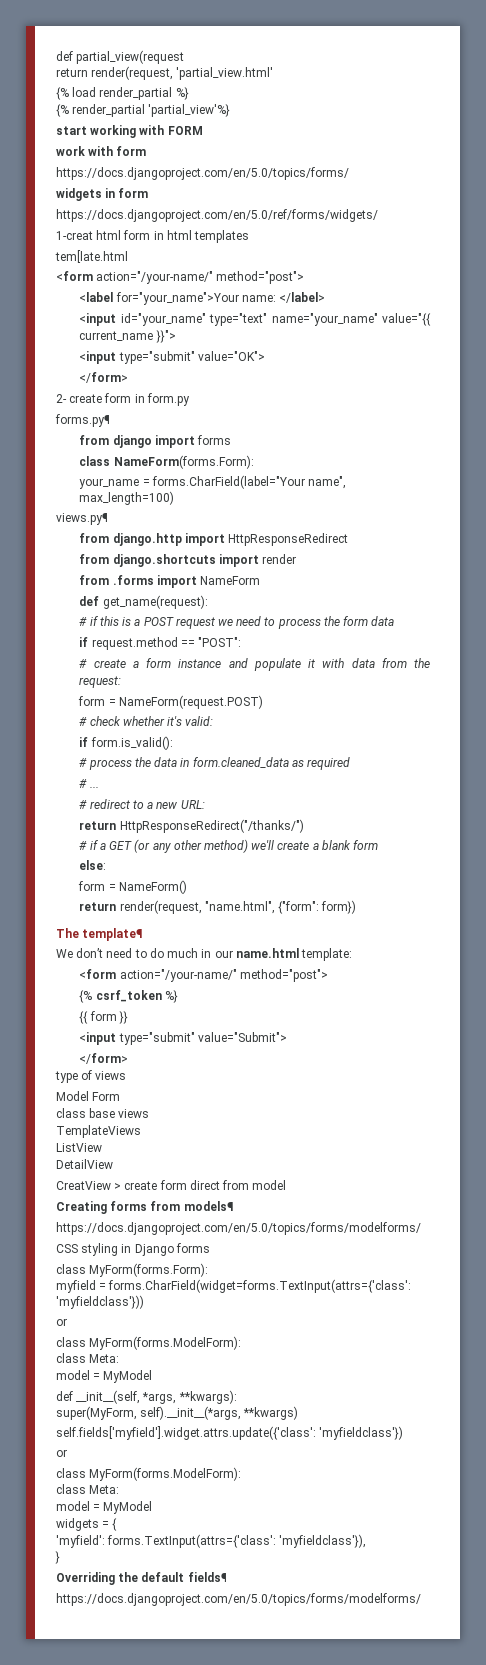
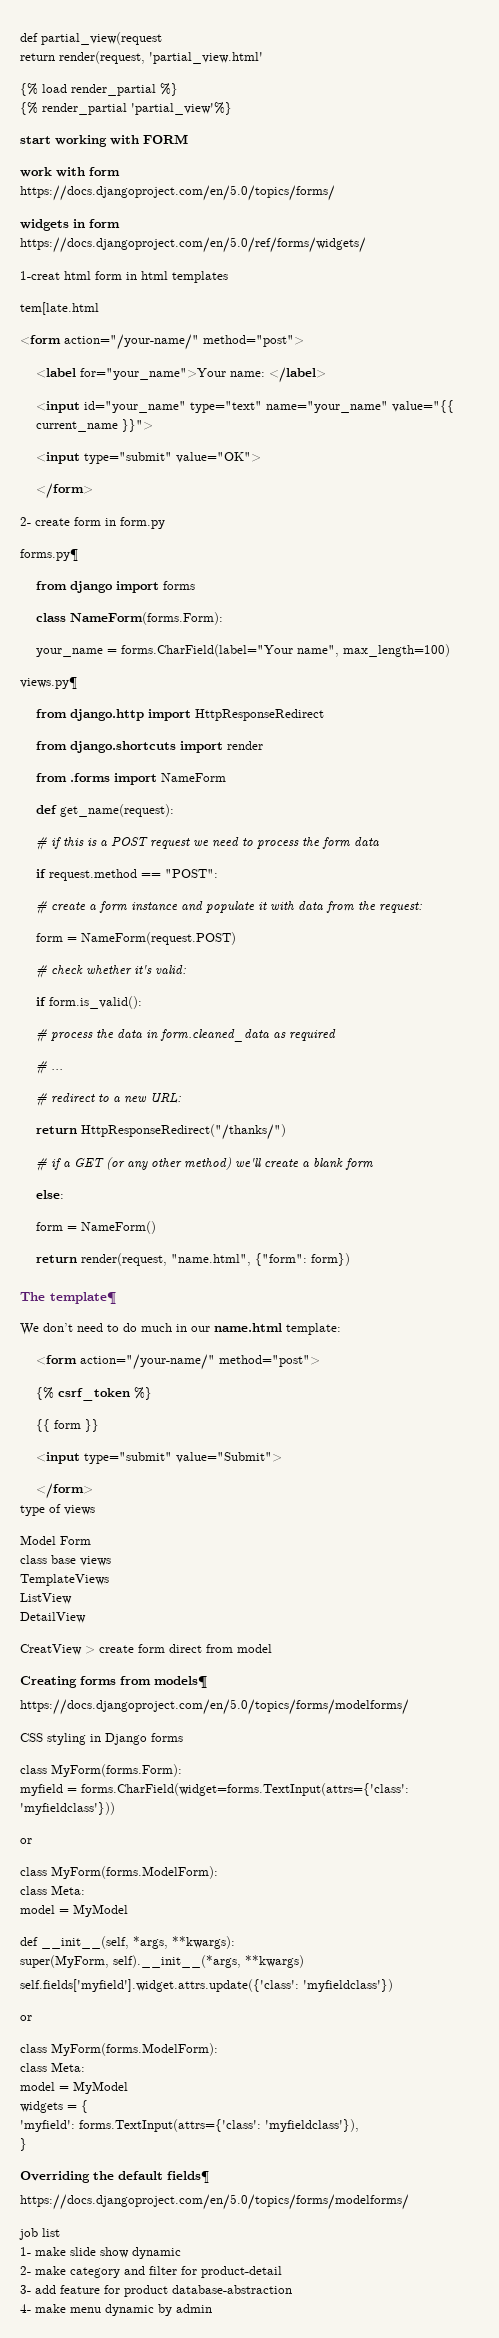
(421, 1599) none -> [19,2228,60,2240] [20,2247,181,2259] [20,2266,282,2278] [20,2285,292,2297] [20,2304,212,2316] // job list // 1- make slide show dynamic // 2- make category and filter for product-detail // 3- add feature for product database-abstraction // 4- make menu dynamic by admin

